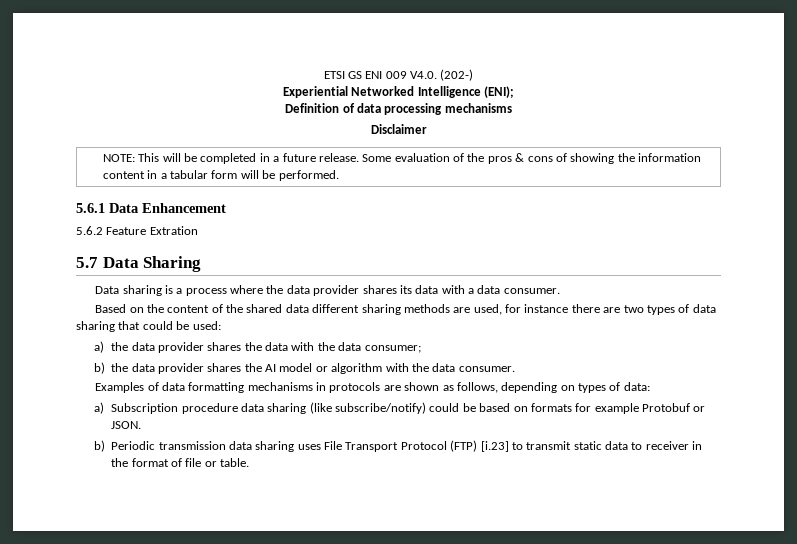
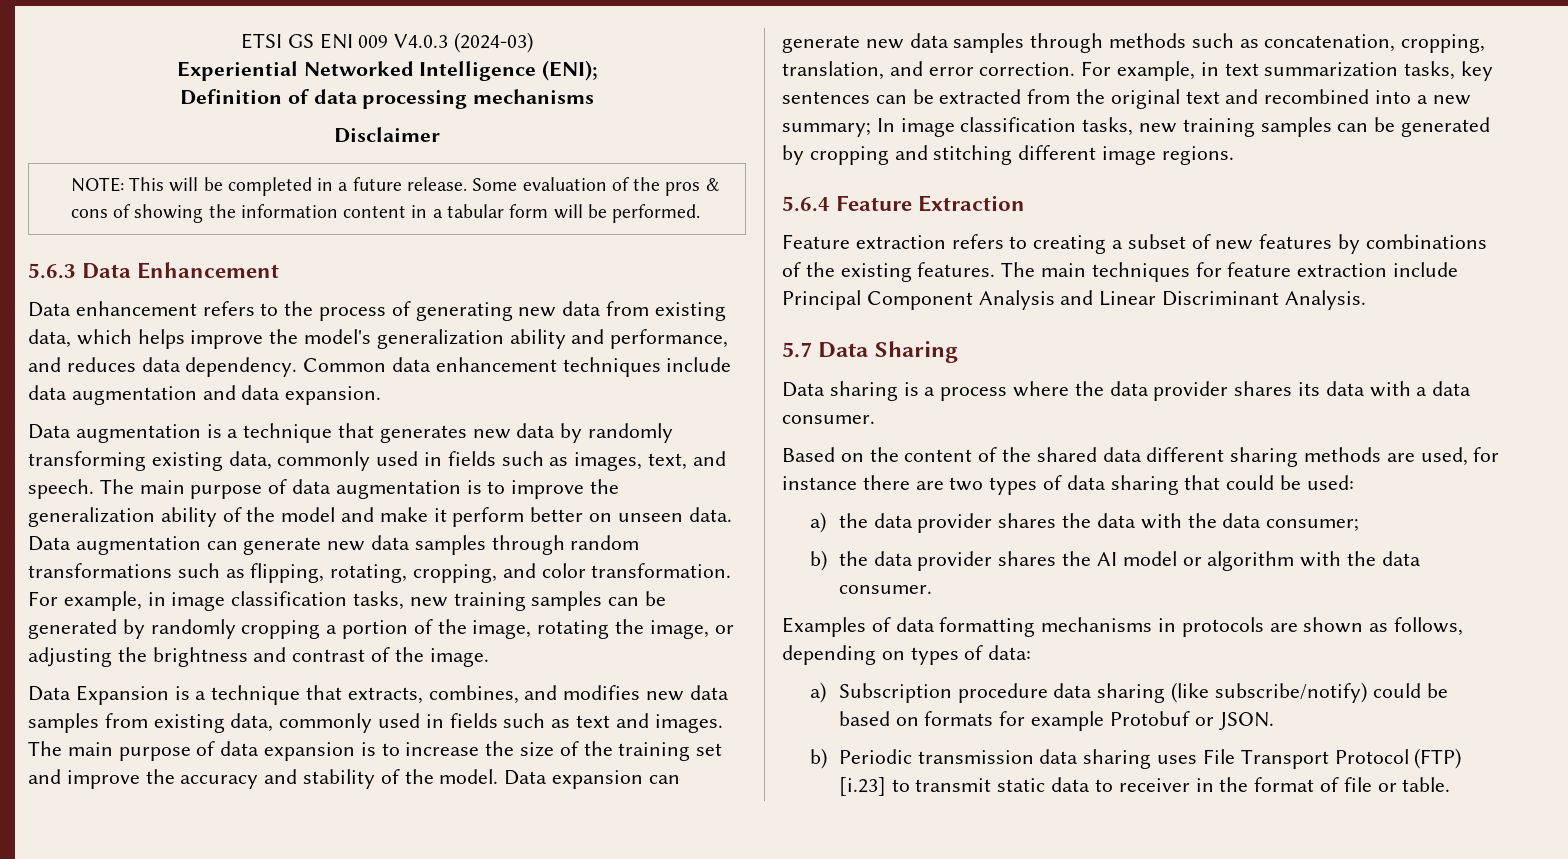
[410,69,474,81] V4.0. (202-) -> [394,32,534,53] V4.0.3 (2024-03)
[76,203,105,213] 5.6.1 -> [28,263,76,279] 5.6.3
[76,226,198,235] 5.6.2 Feature Extration -> [28,301,726,321] [28,329,729,349] [28,357,732,377] [28,385,382,405] [28,423,674,443] [28,451,726,471] [28,479,620,499] [28,507,732,527] [28,535,640,555] [28,563,732,583] [28,591,667,611] [28,619,734,639] [28,647,489,667] [28,685,729,705] [28,713,723,733] [28,741,723,761] [28,769,680,789] [782,33,1486,53] [782,61,1494,81] [782,89,1471,109] [782,117,1491,137] [782,145,1234,165] [782,195,1026,212] [782,234,1487,254] [782,262,1459,282] [782,290,1366,310] Data enhancement refers to the process of generating new data from existing data, which helps improve the model's generalization ability and performance, and reduces data dependency. Common data enhancement techniques include data augmentation and data expansion. // Data augmentation is a technique that generates new data by randomly transforming existing data, commonly used in fields such as images, text, and speech. The main purpose of data augmentation is to improve the generalization ability of the model and make it perform better on unseen data. Data augmentation can generate new data samples through random transformations such as flipping, rotating, cropping, and color transformation. For example, in image classification tasks, new training samples can be generated by randomly cropping a portion of the image, rotating the image, or adjusting the brightness and contrast of the image. // Data Expansion is a technique that extracts, combines, and modifies new data samples from existing data, commonly used in fields such as text and images. The main purpose of data expansion is to increase the size of the training set and improve the accuracy and stability of the model. Data expansion can generate new data samples through methods such as concatenation, cropping, translation, and error correction. For example, in text summarization tasks, key sentences can be extracted from the original text and recombined into a new summary; In image classification tasks, new training samples can be generated by cropping and stitching different image regions. // 5.6.4 Feature Extraction // Feature extraction refers to creating a subset of new features by combinations of the existing features. The main techniques for feature extraction include Principal Component Analysis and Linear Discriminant Analysis.

